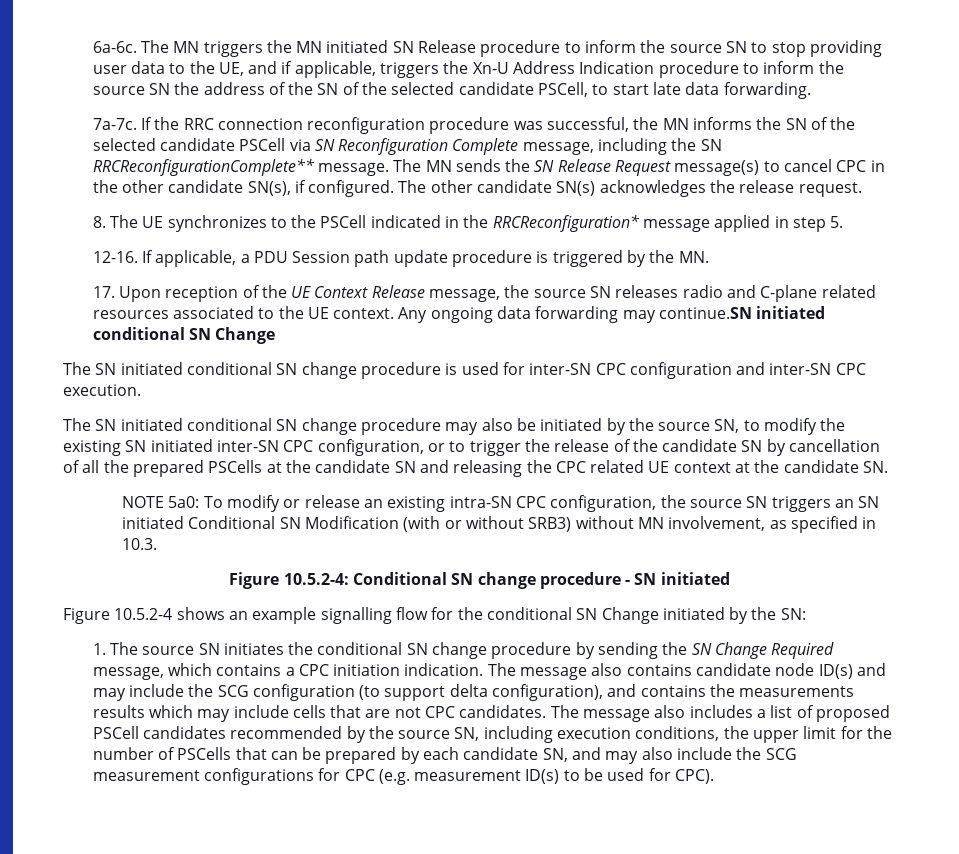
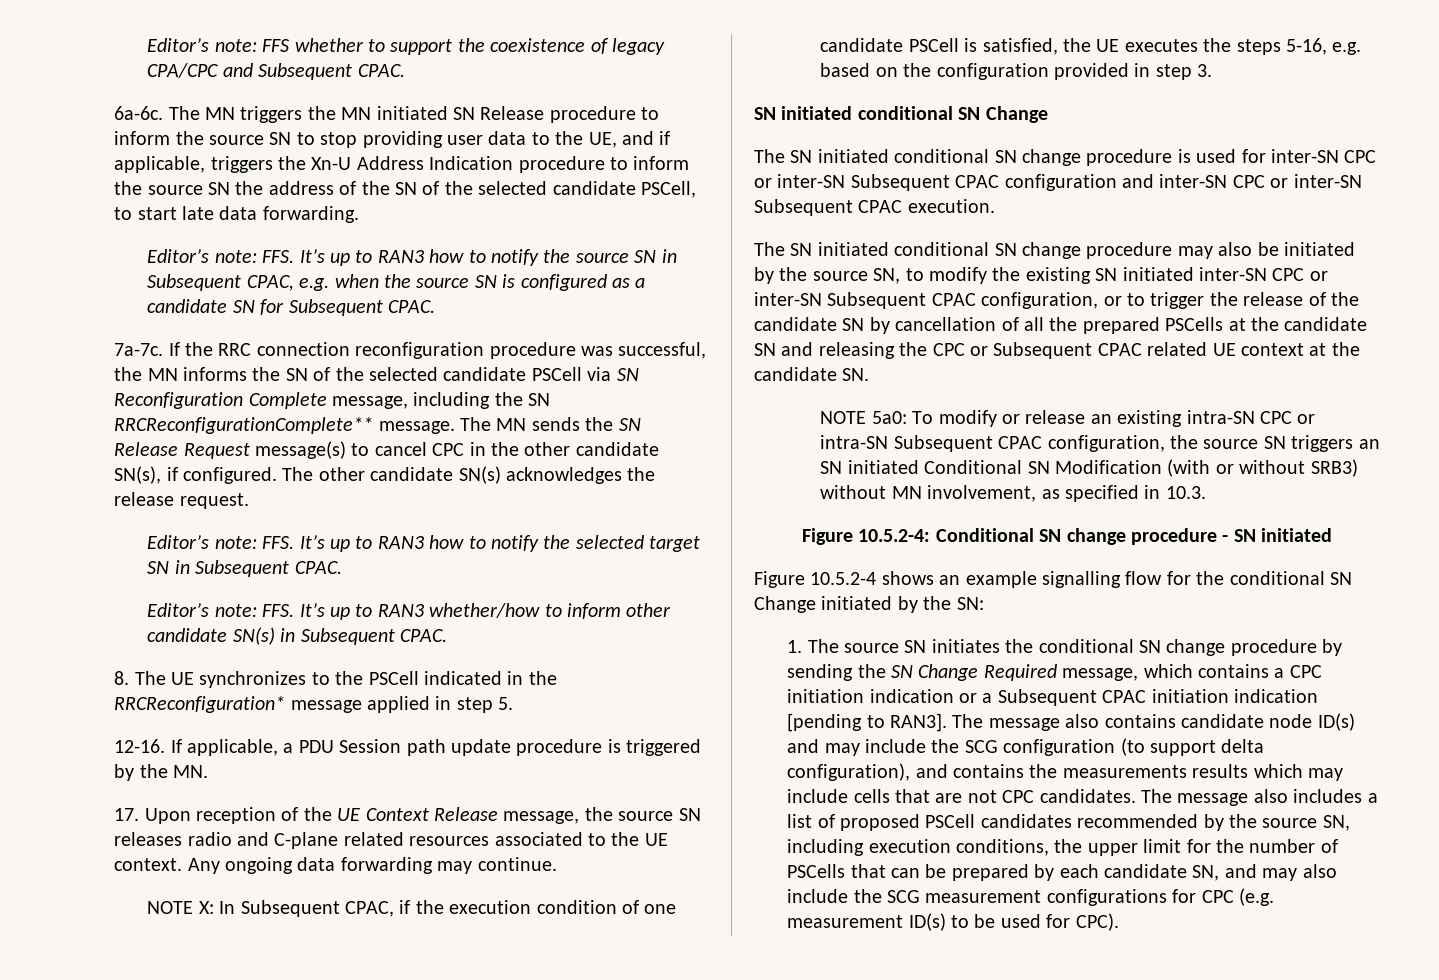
(92, 47) none -> [147,38,666,55] [147,63,405,80] Editor’s note: FFS whether to support the coexistence of legacy CPA/CPC and Subsequent CPAC. //
(811, 90) none -> [147,249,677,266] [147,274,646,291] [147,299,436,316] // Editor’s note: FFS. It’s up to RAN3 how to notify the source SN in Subsequent CPAC, e.g. when the source SN is configured as a candidate SN for Subsequent CPAC.
(862, 189) none -> [147,535,701,552] [147,560,342,577] [147,603,672,620] [147,627,448,645] // Editor’s note: FFS. It’s up to RAN3 how to notify the selected target SN in Subsequent CPAC. // Editor’s note: FFS. It’s up to RAN3 whether/how to inform other candidate SN(s) in Subsequent CPAC.
[659,307,753,319] continue.SN -> [477,857,557,871] [147,900,677,917] [820,38,1362,55] [820,63,1213,80] [754,107,776,120] continue. // NOTE X: In Subsequent CPAC, if the execution condition of one candidate PSCell is satisfied, the UE executes the steps 5-16, e.g. based on the configuration provided in step 3. // SN
[629,362,866,379] configuration and inter-SN CPC -> [754,174,1362,191] [754,199,903,216] or inter-SN Subsequent CPAC configuration and inter-SN CPC or inter-SN Subsequent CPAC
(314, 446) none -> [1309,271,1328,281] [754,292,976,309] or inter-SN Subsequent CPAC
(586, 467) none -> [970,342,1142,359] or Subsequent CPAC
(546, 502) none -> [1297,414,1316,424] [820,435,1043,452] or intra-SN Subsequent CPAC
[404,663,484,676] indication. -> [869,689,1319,706] [787,713,948,732] indication or a Subsequent CPAC initiation indication [pending to RAN3].

